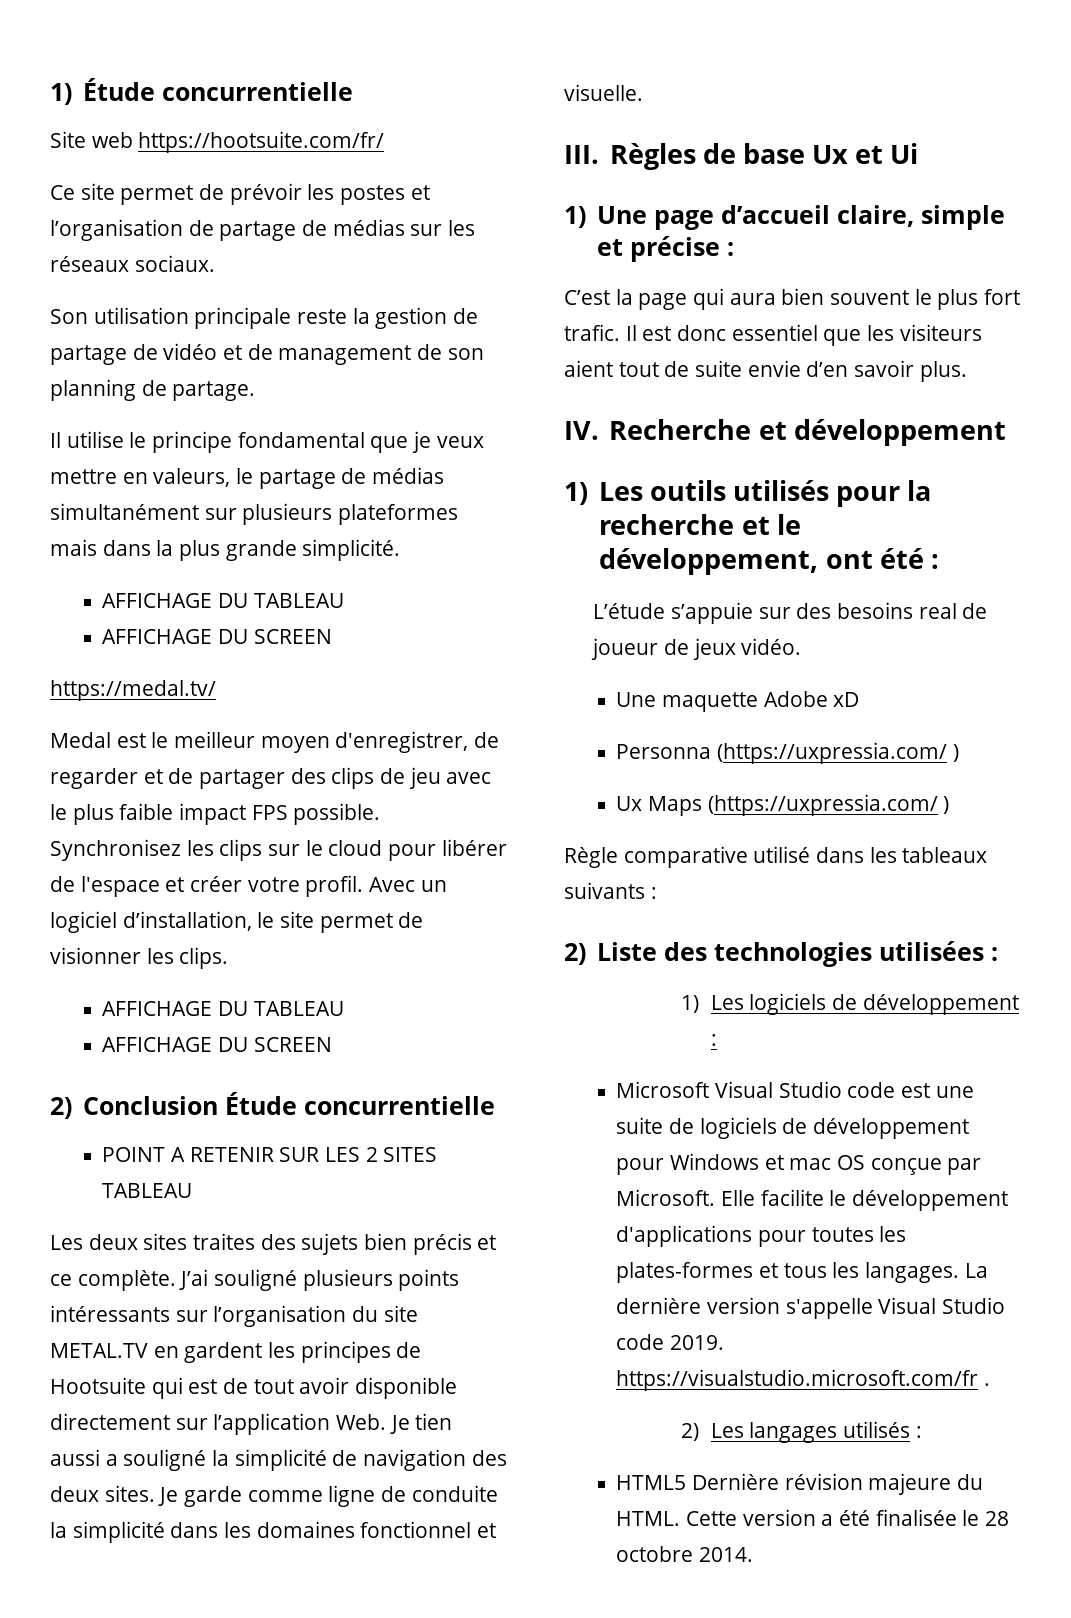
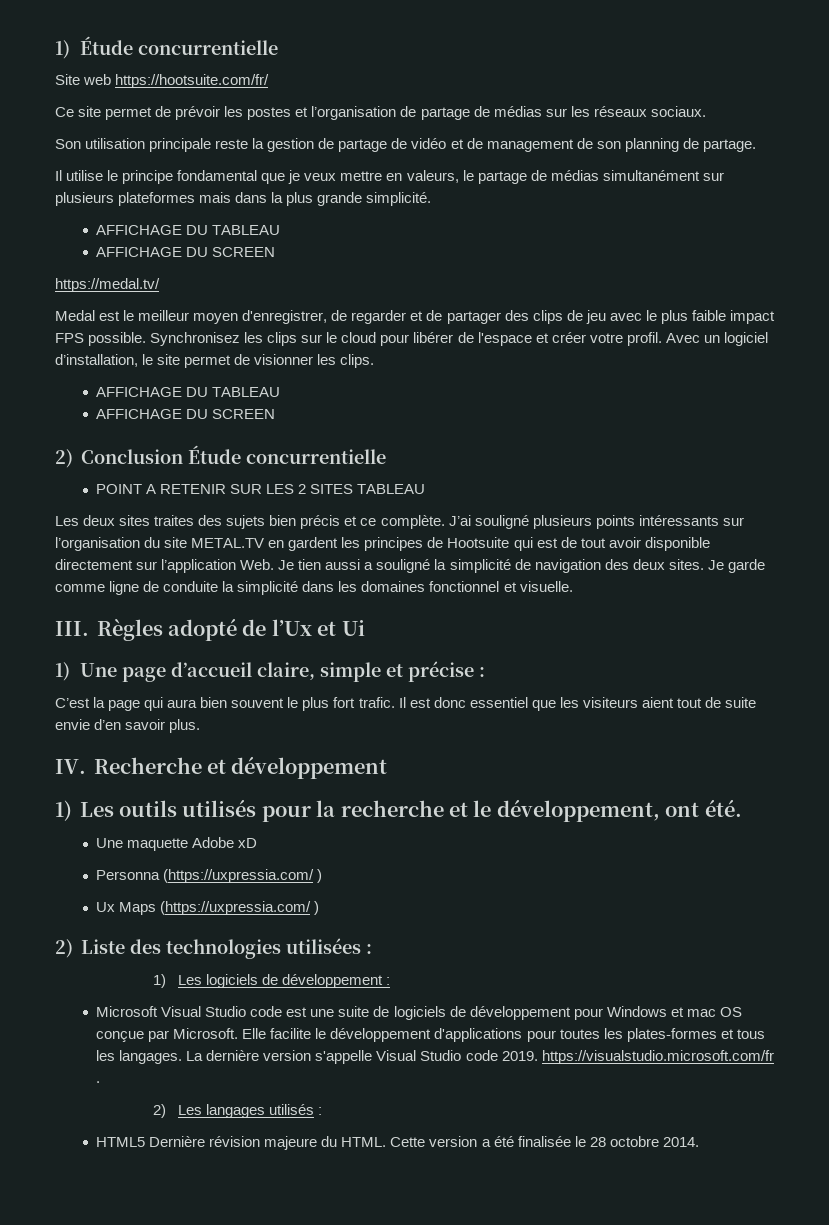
[702,143,848,164] de base Ux -> [167,618,312,641] adopté de l’Ux
[879,548,939,569] [593,602,988,624] [591,638,802,660] été : // L’étude s’appuie sur des besoins real de joueur de jeux vidéo. -> [704,799,742,817] été.
[564,846,988,868] [564,882,657,899] // Règle comparative utilisé dans les tableaux suivants : -> (320, 908) none

